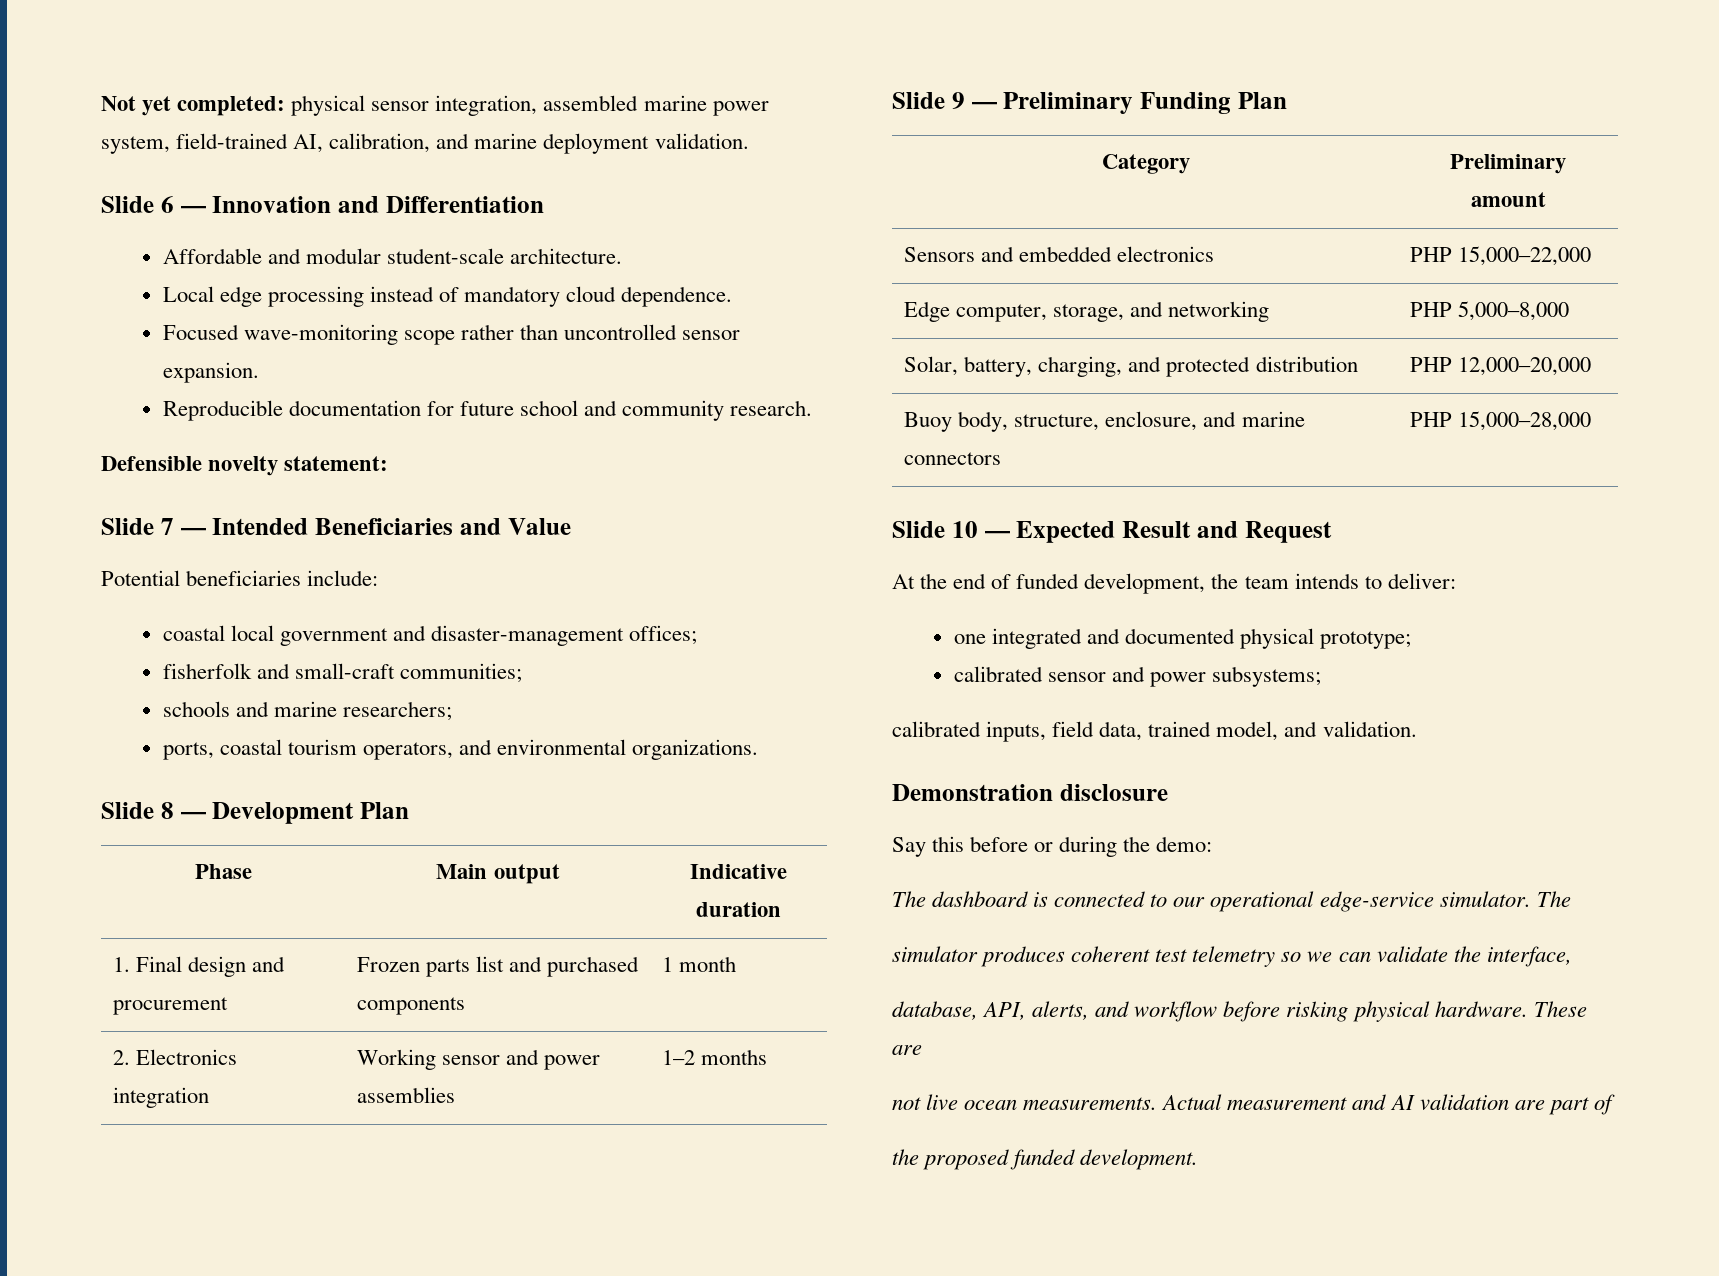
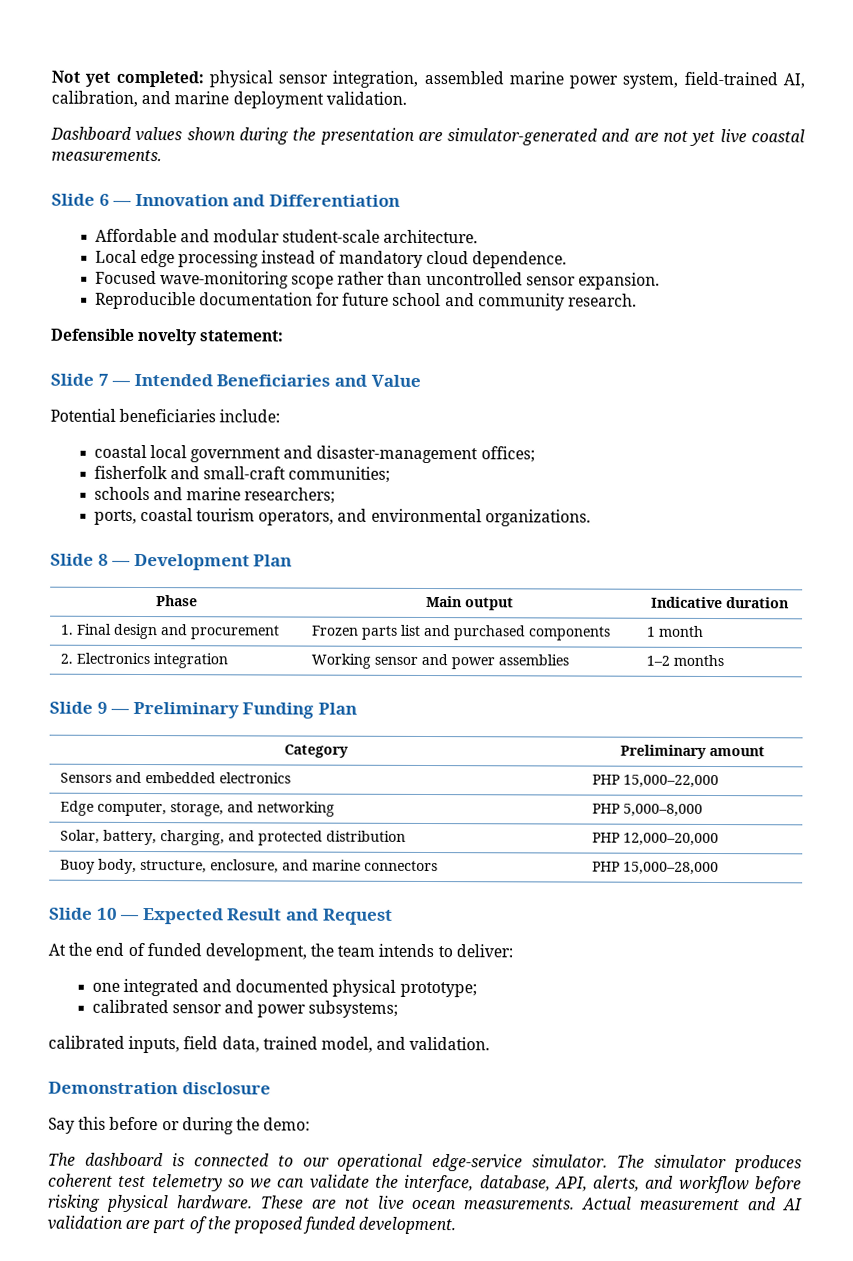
(749, 141) none -> [50,126,805,147] [51,149,162,162] // Dashboard values shown during the presentation are simulator-generated and are not yet live coastal measurements.
(1571, 899) // -> (646, 1161) none
(1572, 956) // -> (475, 1183) none
(922, 1050) // -> (337, 1204) none
(1615, 1104) // -> (207, 1225) none

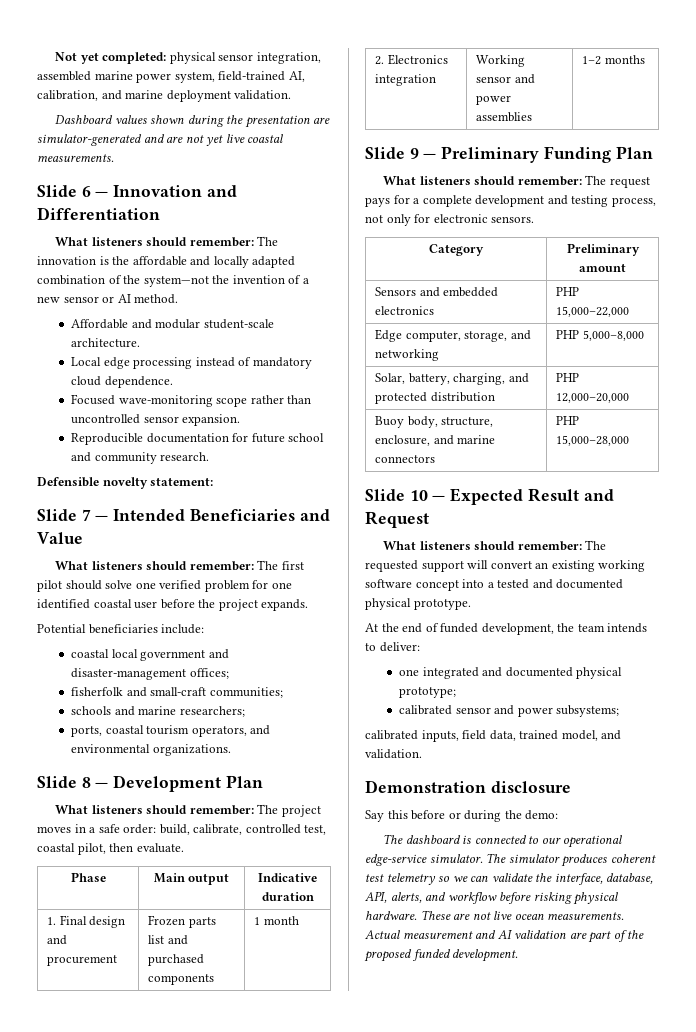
(400, 200) none -> [55,236,279,247] [37,256,296,268] [37,275,309,287] [37,294,179,304] // What listeners should remember: The innovation is the affordable and locally adapted combination of the system—not the invention of a new sensor or AI method.
(421, 380) none -> [55,560,304,571] [37,580,292,592] [37,599,309,611] // What listeners should remember: The first pilot should solve one verified problem for one identified coastal user before the project expands.
(293, 560) none -> [55,804,321,817] [37,824,327,835] [37,843,184,855] // What listeners should remember: The project moves in a safe order: build, calibrate, controlled test, coastal pilot, then evaluate.
(357, 708) none -> [383,175,650,188] [365,195,656,207] [365,214,535,226] // What listeners should remember: The request pays for a complete development and testing process, not only for electronic sensors.
(393, 916) none -> [383,540,607,551] [365,560,646,572] [365,579,624,591] [365,598,471,610] // What listeners should remember: The requested support will convert an existing working software concept into a tested and documented physical prototype.

